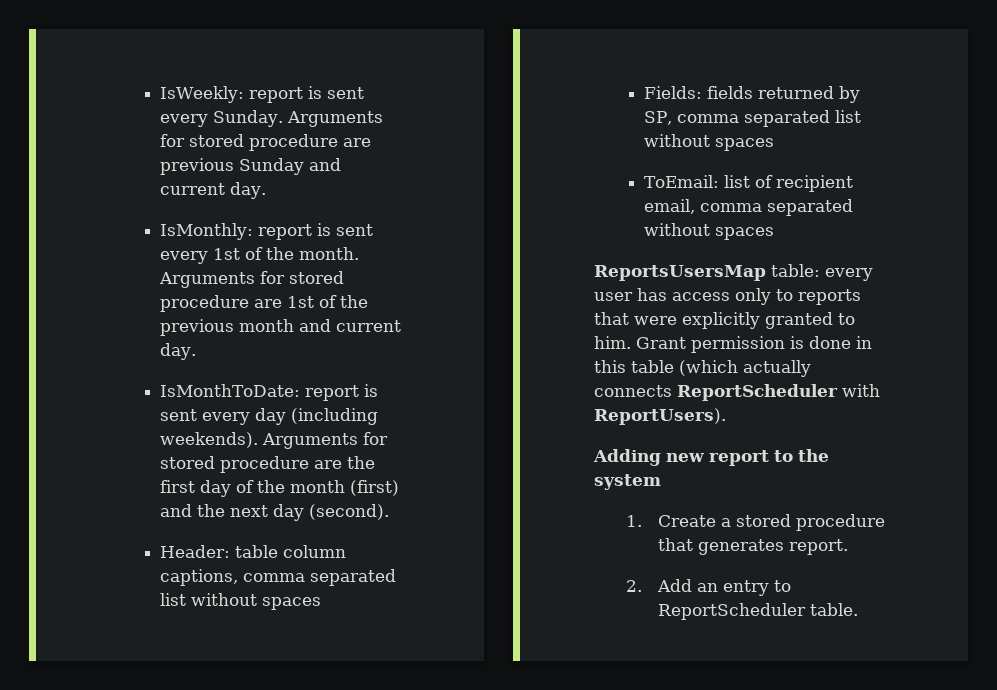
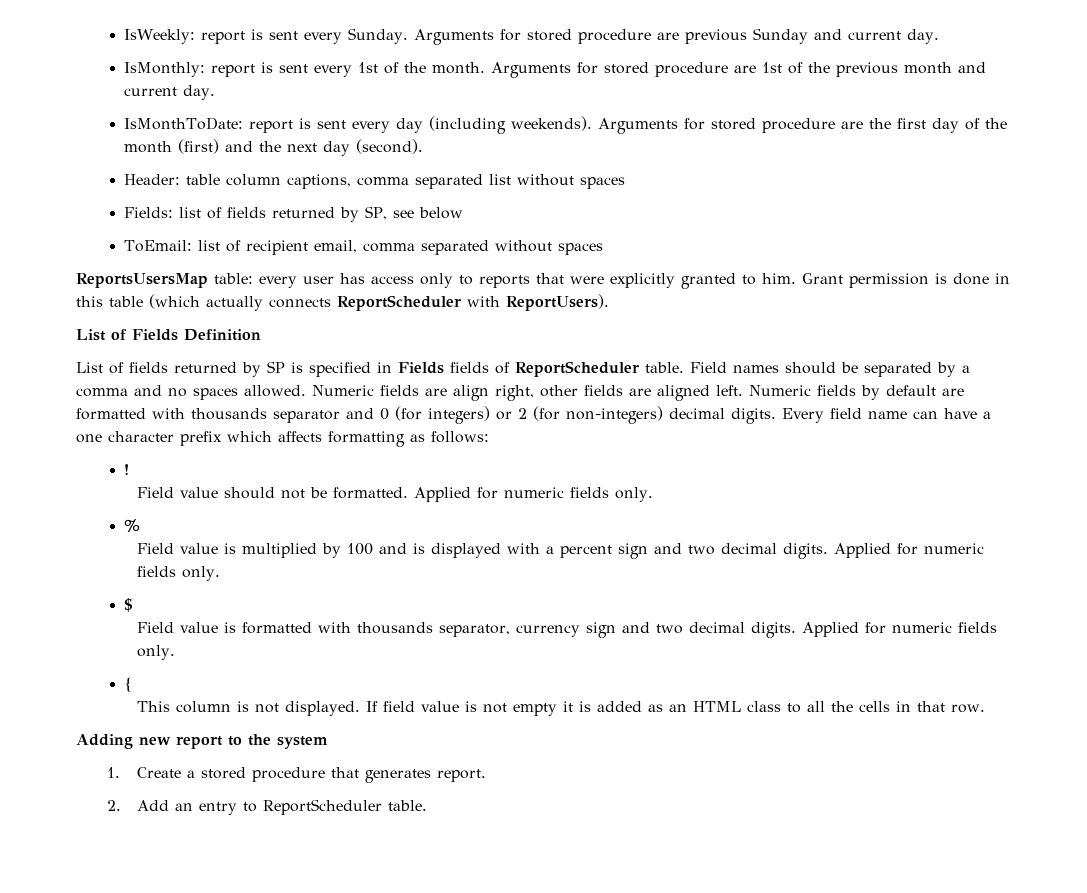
(702, 92) none -> [179,207,223,219] list of
[676,110,861,127] [643,134,774,151] comma separated list without spaces -> [393,207,464,219] see below
(726, 416) none -> [76,329,261,341] [76,361,970,377] [76,385,964,401] [76,406,991,424] [76,431,489,447] [124,464,130,475] [137,487,654,502] [124,519,141,532] [137,543,985,559] [137,566,221,581] [124,598,134,612] [137,622,998,638] [137,645,176,660] [124,677,134,692] [137,701,986,716] // List of Fields Definition // List of fields returned by SP is specified in Fields fields of ReportScheduler table. Field names should be separated by a comma and no spaces allowed. Numeric fields are align right, other fields are aligned left. Numeric fields by default are formatted with thousands separator and 0 (for integers) or 2 (for non-integers) decimal digits. Every field name can have a one character prefix which affects formatting as follows: // ! // Field value should not be formatted. Applied for numeric fields only. // % // Field value is multiplied by 100 and is displayed with a percent sign and two decimal digits. Applied for numeric fields only. // $ // Field value is formatted with thousands separator, currency sign and two decimal digits. Applied for numeric fields only. // { // This column is not displayed. If field value is not empty it is added as an HTML class to all the cells in that row.

